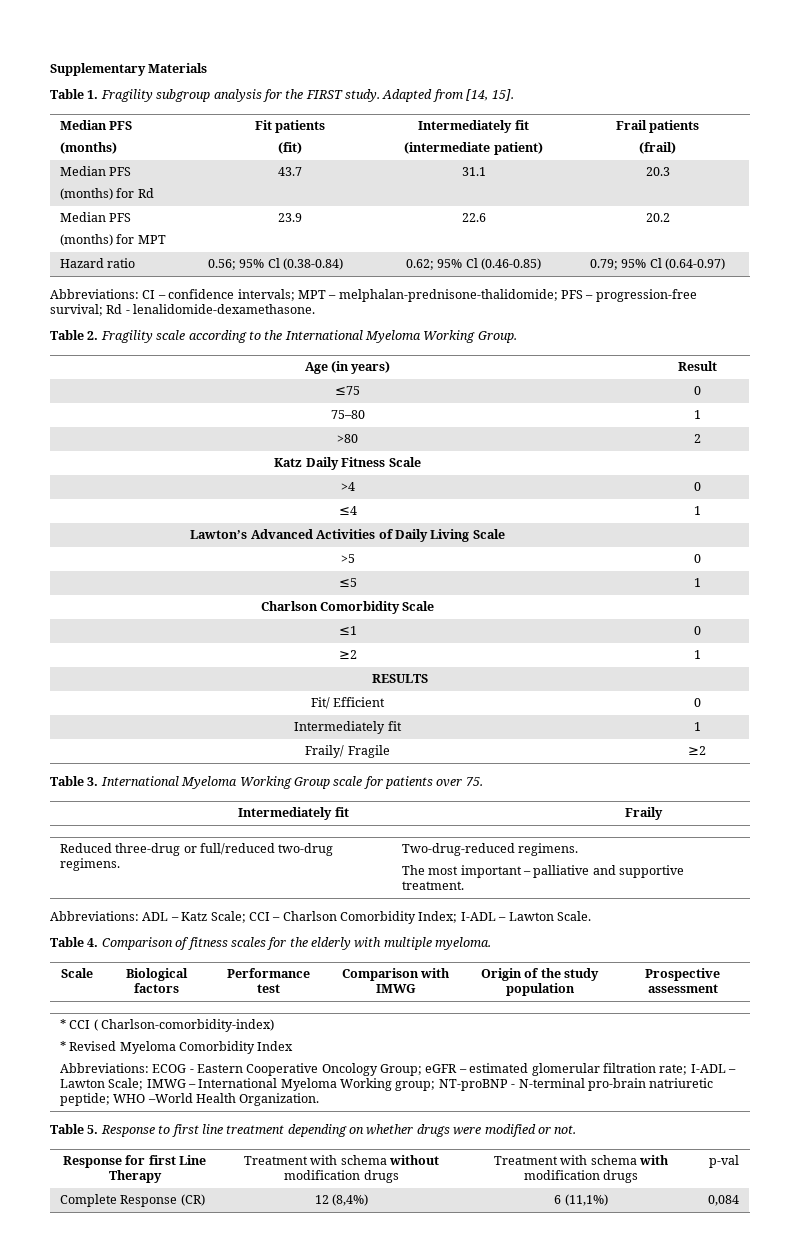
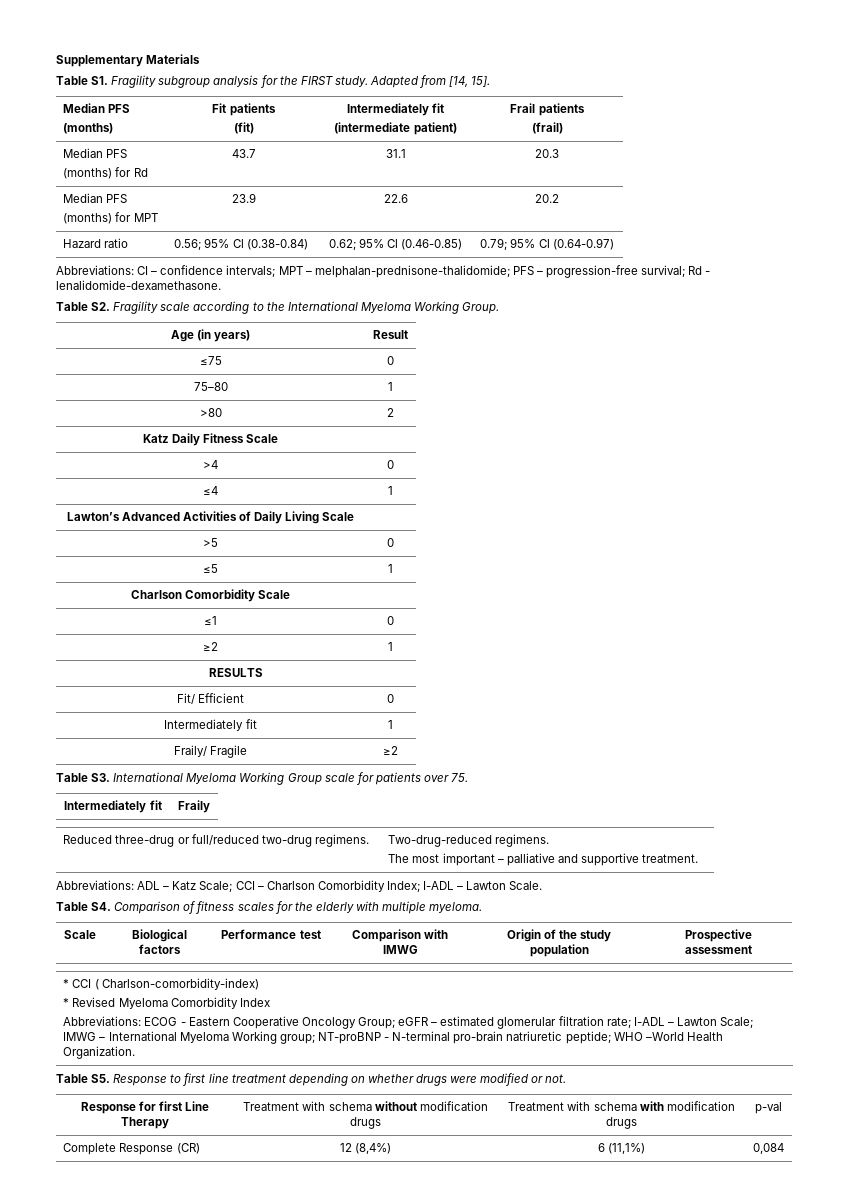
[87,90,99,99] 1. -> [91,76,109,85] S1.
[87,331,99,340] 2. -> [91,302,111,311] S2.
[87,777,99,786] 3. -> [91,773,111,782] S3.
[87,938,99,947] 4. -> [91,902,112,911] S4.
[87,1125,99,1134] 5. -> [91,1074,111,1083] S5.

